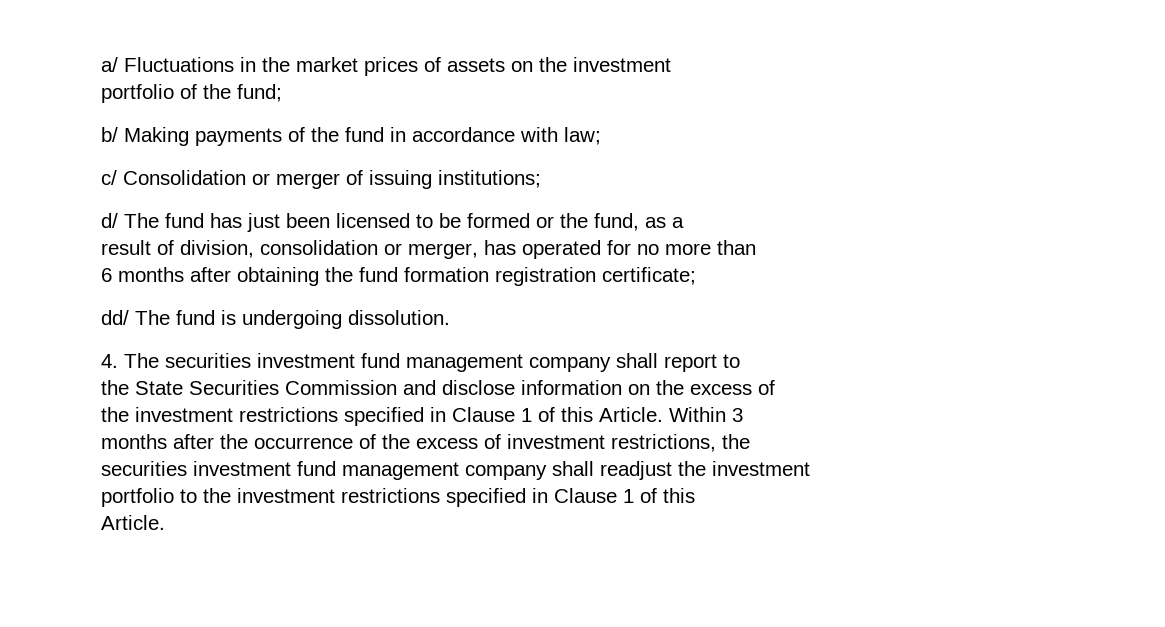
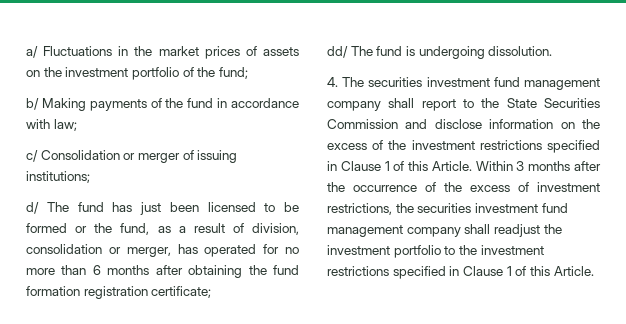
(671, 64) // -> (129, 72) none
(684, 222) // -> (186, 229) none
(756, 247) // -> (87, 270) none
(740, 361) // -> (474, 103) none
(775, 387) // -> (384, 145) none
(743, 415) // -> (525, 166) none
(750, 441) // -> (414, 208) none
(810, 468) // -> (390, 250) none
(695, 495) // -> (550, 271) none

